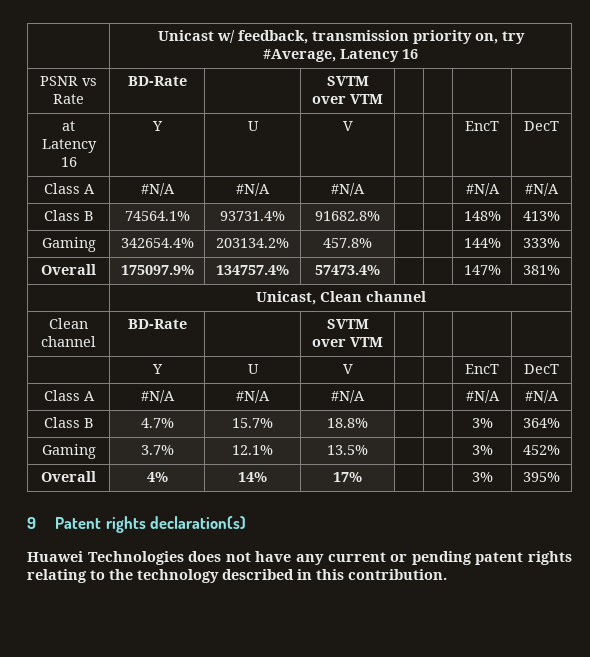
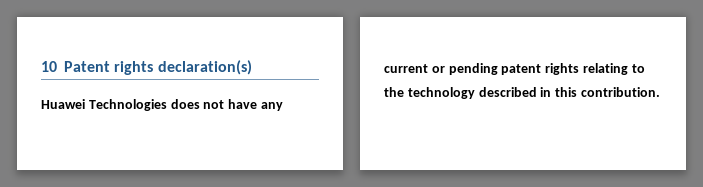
[157,30,525,44] [263,49,418,62] [40,76,97,86] [53,94,84,104] [127,76,187,86] [326,76,369,86] [312,94,383,104] [62,121,75,131] [41,139,97,153] [60,157,77,167] [151,121,163,131] [247,121,259,131] [342,121,353,131] [465,121,499,131] [524,121,559,131] [43,183,95,194] [140,183,175,196] [236,183,270,196] [331,183,365,196] [465,183,500,196] [525,183,559,196] [44,210,93,221] [124,211,190,221] [220,211,285,221] [315,211,380,221] [463,211,501,221] [523,211,560,221] [41,237,96,252] [120,238,194,248] [216,238,289,248] [323,238,372,248] [463,238,501,248] [523,238,560,248] [41,264,96,275] [120,265,194,275] [216,265,289,275] [315,265,380,275] [463,265,501,275] [523,265,560,275] [255,291,426,305] [49,318,88,329] [41,336,96,347] [127,319,187,329] [326,319,369,329] [312,337,383,347] [151,364,163,374] [247,364,259,374] [342,364,353,374] [465,364,499,374] [524,364,559,374] [43,390,95,401] [140,390,175,403] [236,390,270,403] [331,390,365,403] [465,390,500,403] [525,390,559,403] [44,417,93,428] [140,418,174,428] [232,418,273,428] [327,418,368,428] [471,418,493,428] [523,418,560,428] [41,444,96,459] [140,445,174,455] [232,445,273,455] [327,445,368,455] [471,445,493,455] [523,445,560,455] [41,471,96,482] [146,472,168,482] [238,472,267,482] [333,472,362,482] [471,472,493,482] [523,472,560,482] [27,517,36,529] | Unicast w/ feedback, transmission priority on, try #Average, Latency 16 // PSNR vs Rate | BD-Rate | | SVTM over VTM | | | | // at Latency 16 | Y | U | V | | | EncT | DecT // Class A | #N/A | #N/A | #N/A | | | #N/A | #N/A // Class B | 74564.1% | 93731.4% | 91682.8% | | | 148% | 413% // Gaming | 342654.4% | 203134.2% | 457.8% | | | 144% | 333% // Overall | 175097.9% | 134757.4% | 57473.4% | | | 147% | 381% // | Unicast, Clean channel // Clean channel | BD-Rate | | SVTM over VTM | | | | // | Y | U | V | | | EncT | DecT // Class A | #N/A | #N/A | #N/A | | | #N/A | #N/A // Class B | 4.7% | 15.7% | 18.8% | | | 3% | 364% // Gaming | 3.7% | 12.1% | 13.5% | | | 3% | 452% // Overall | 4% | 14% | 17% | | | 3% | 395% // 9 -> [41,61,57,72] 10

